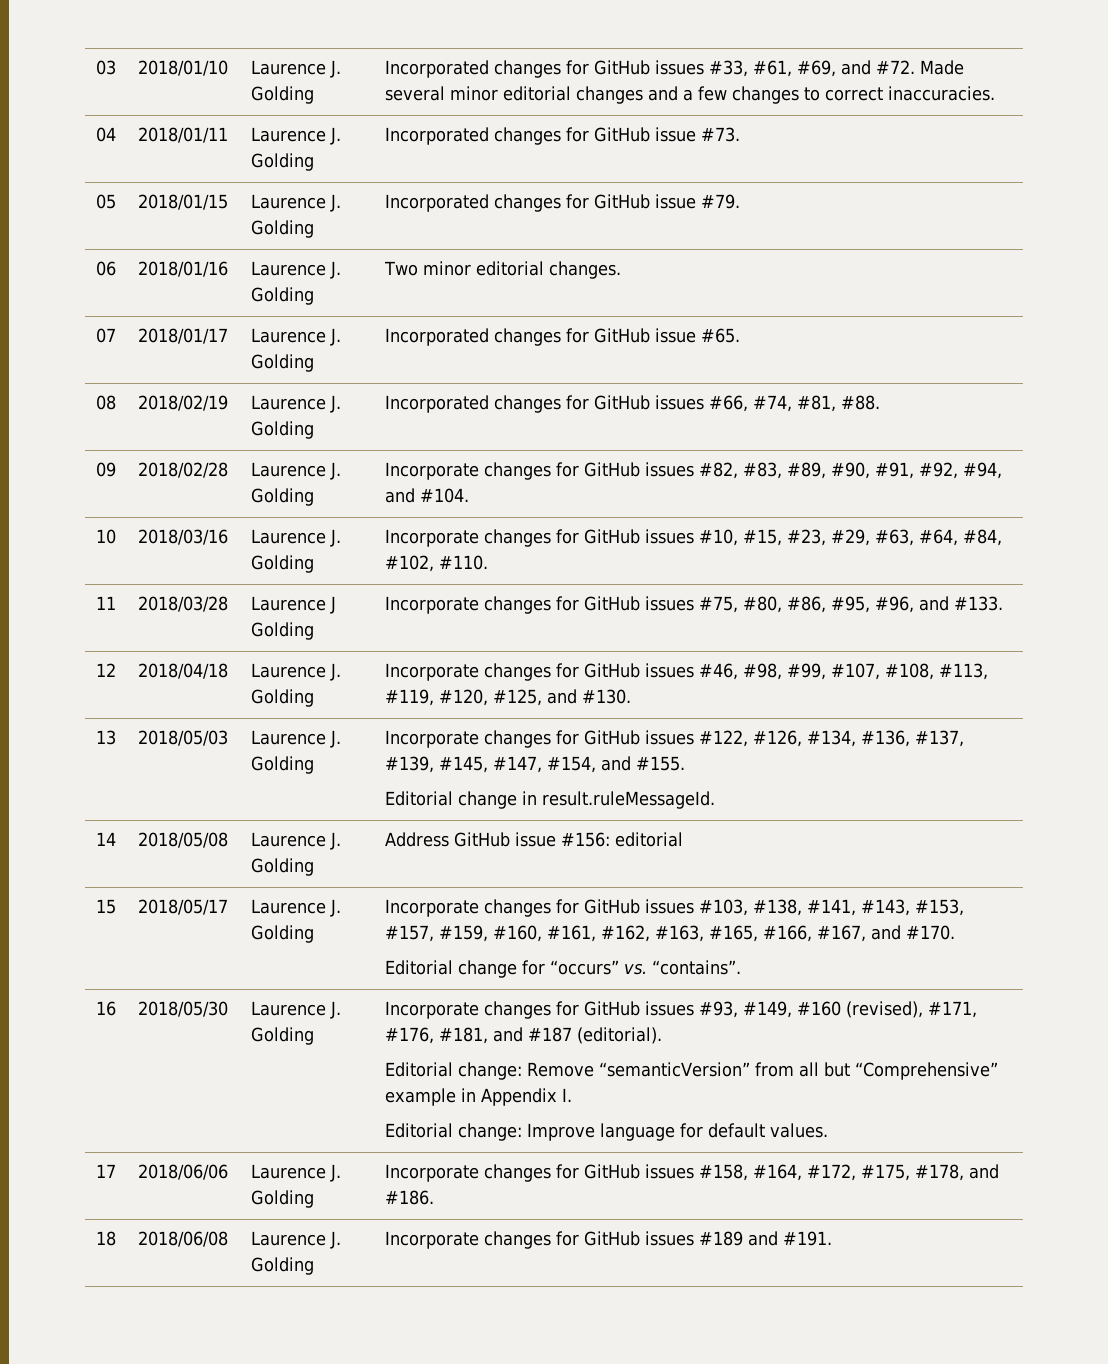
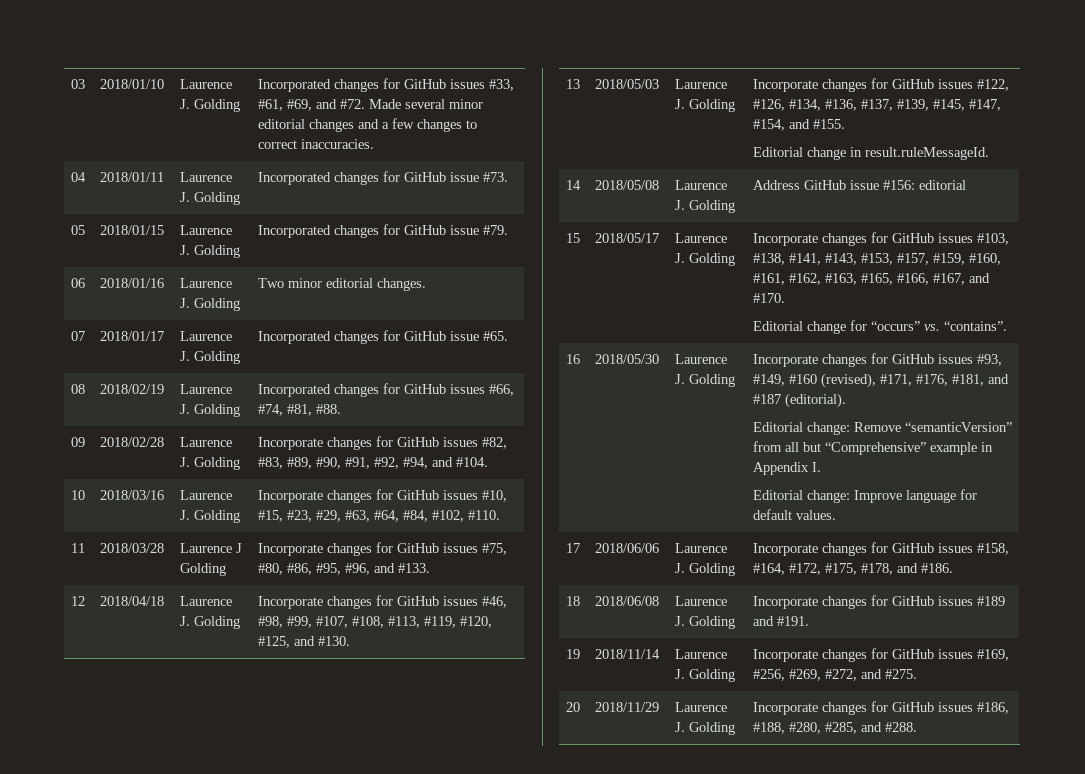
(832, 1238) none -> [566,649,581,659] [595,649,661,659] [675,649,728,659] [675,669,736,682] [753,648,1010,662] [753,669,918,681] [566,702,581,712] [595,702,660,712] [675,702,728,712] [675,722,736,735] [753,701,1010,715] [753,722,918,734] // 19 | 2018/11/14 | Laurence J. Golding | Incorporate changes for GitHub issues #169, #256, #269, #272, and #275. // 20 | 2018/11/29 | Laurence J. Golding | Incorporate changes for GitHub issues #186, #188, #280, #285, and #288.

